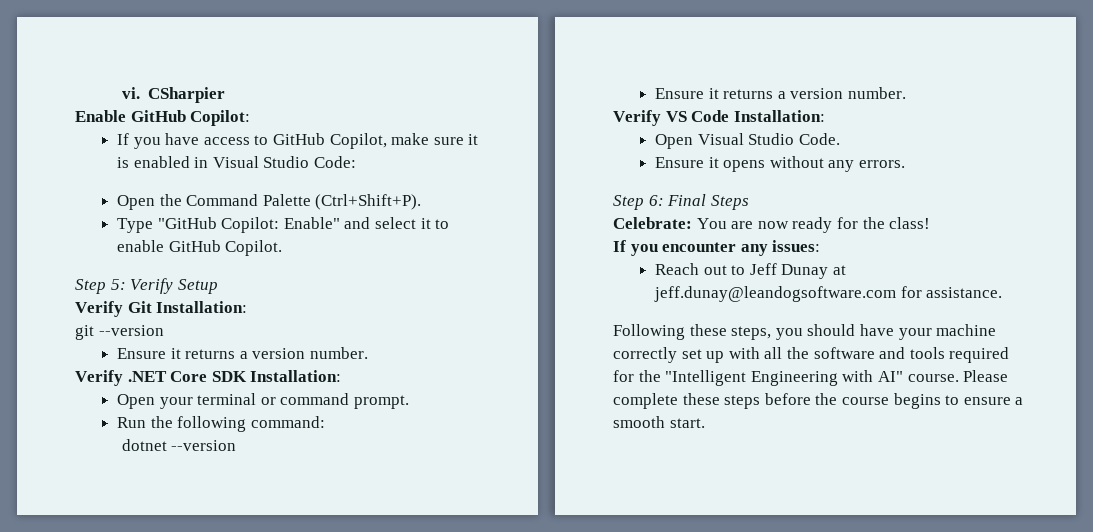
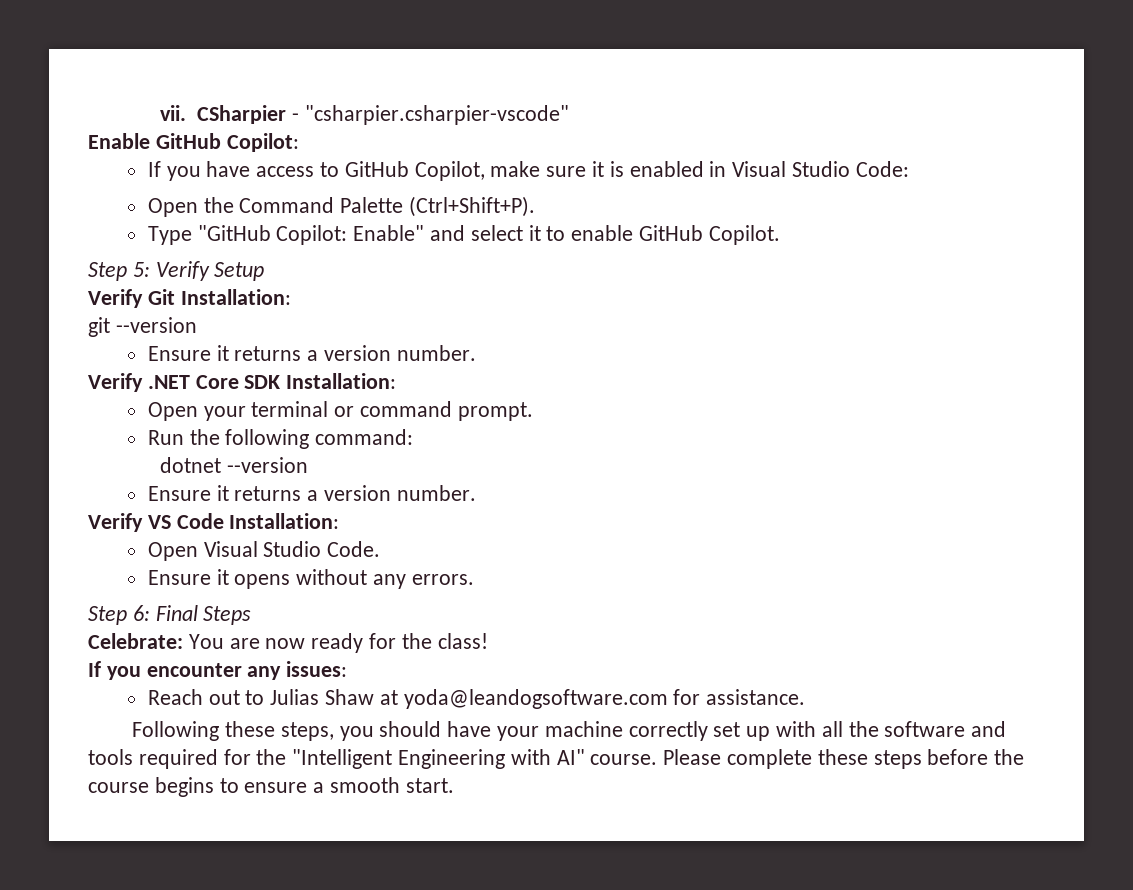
[121,87,140,99] vi. -> [160,105,187,121] vii.
(226, 95) none -> [291,105,569,125] - "csharpier.csharpier-vscode"
[749,263,846,279] [654,286,897,302] Jeff Dunay at jeff.dunay@leandogsoftware.com -> [270,689,668,709] Julias Shaw at yoda@leandogsoftware.com

